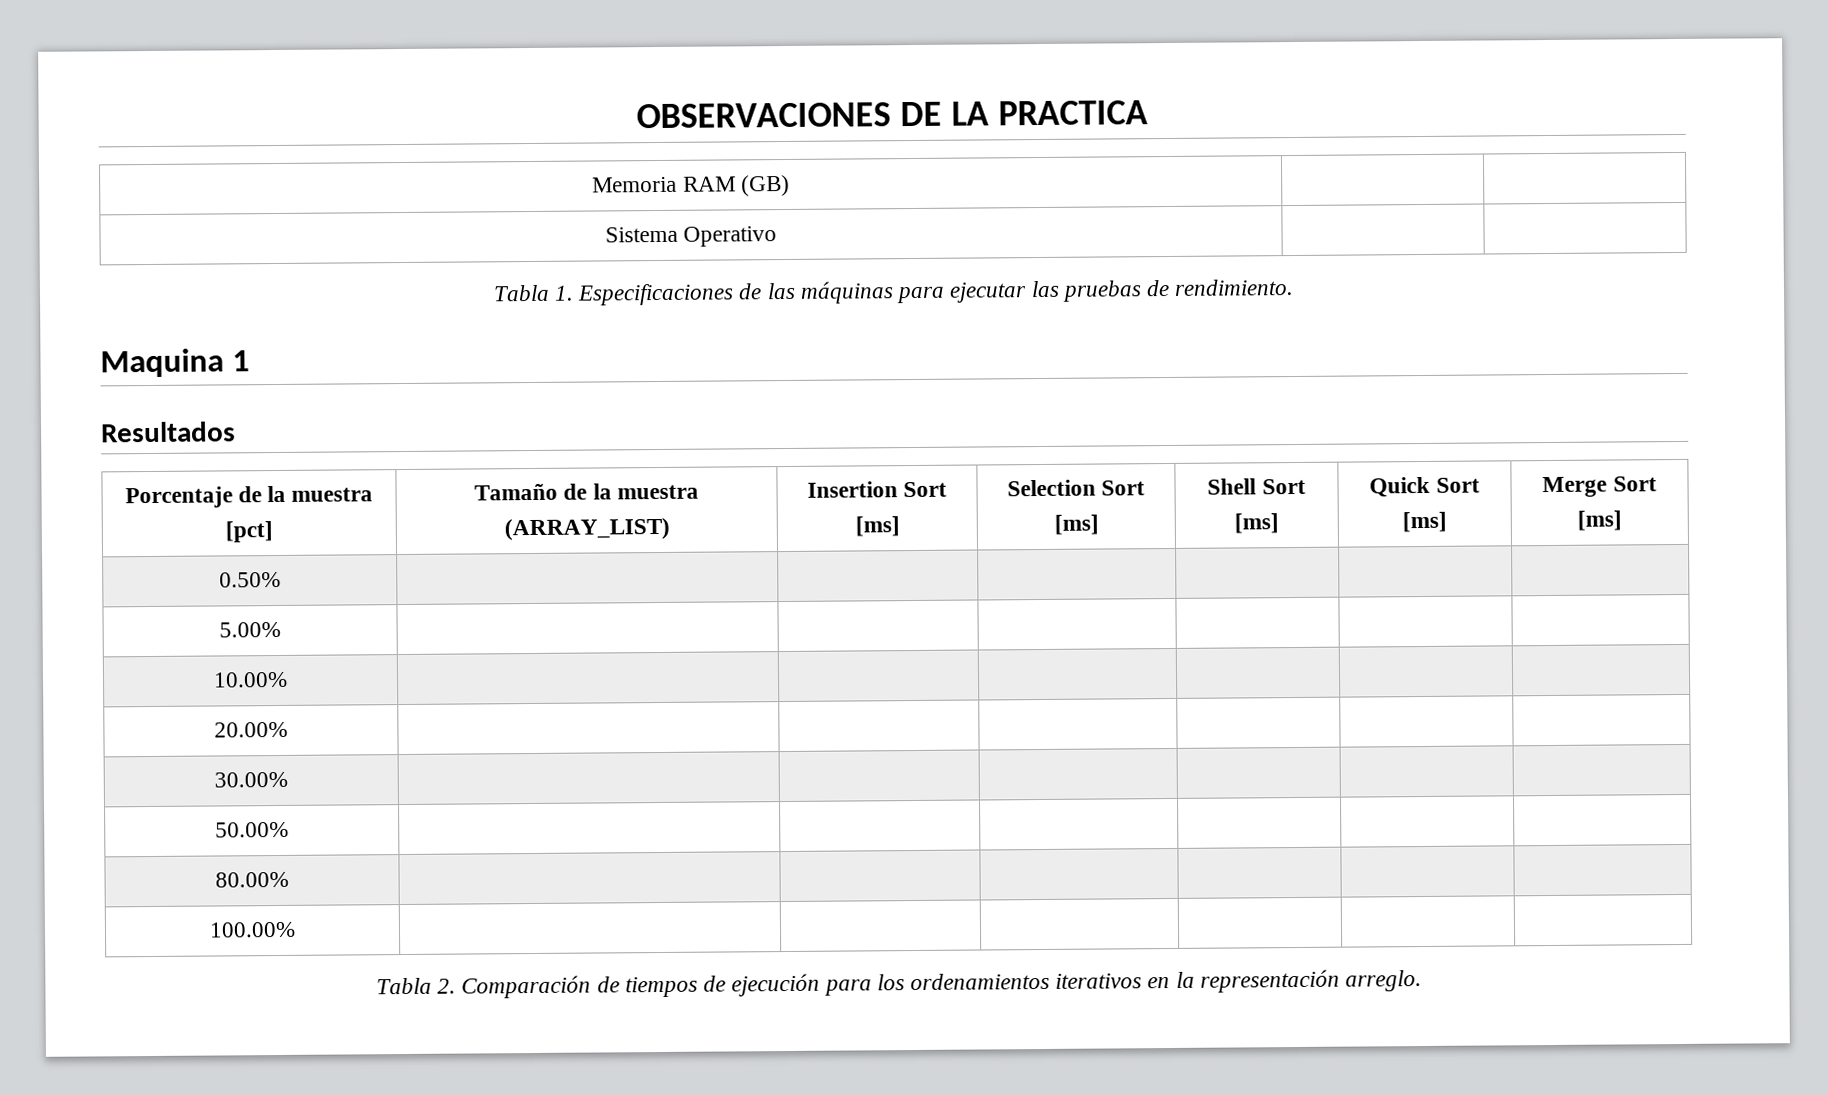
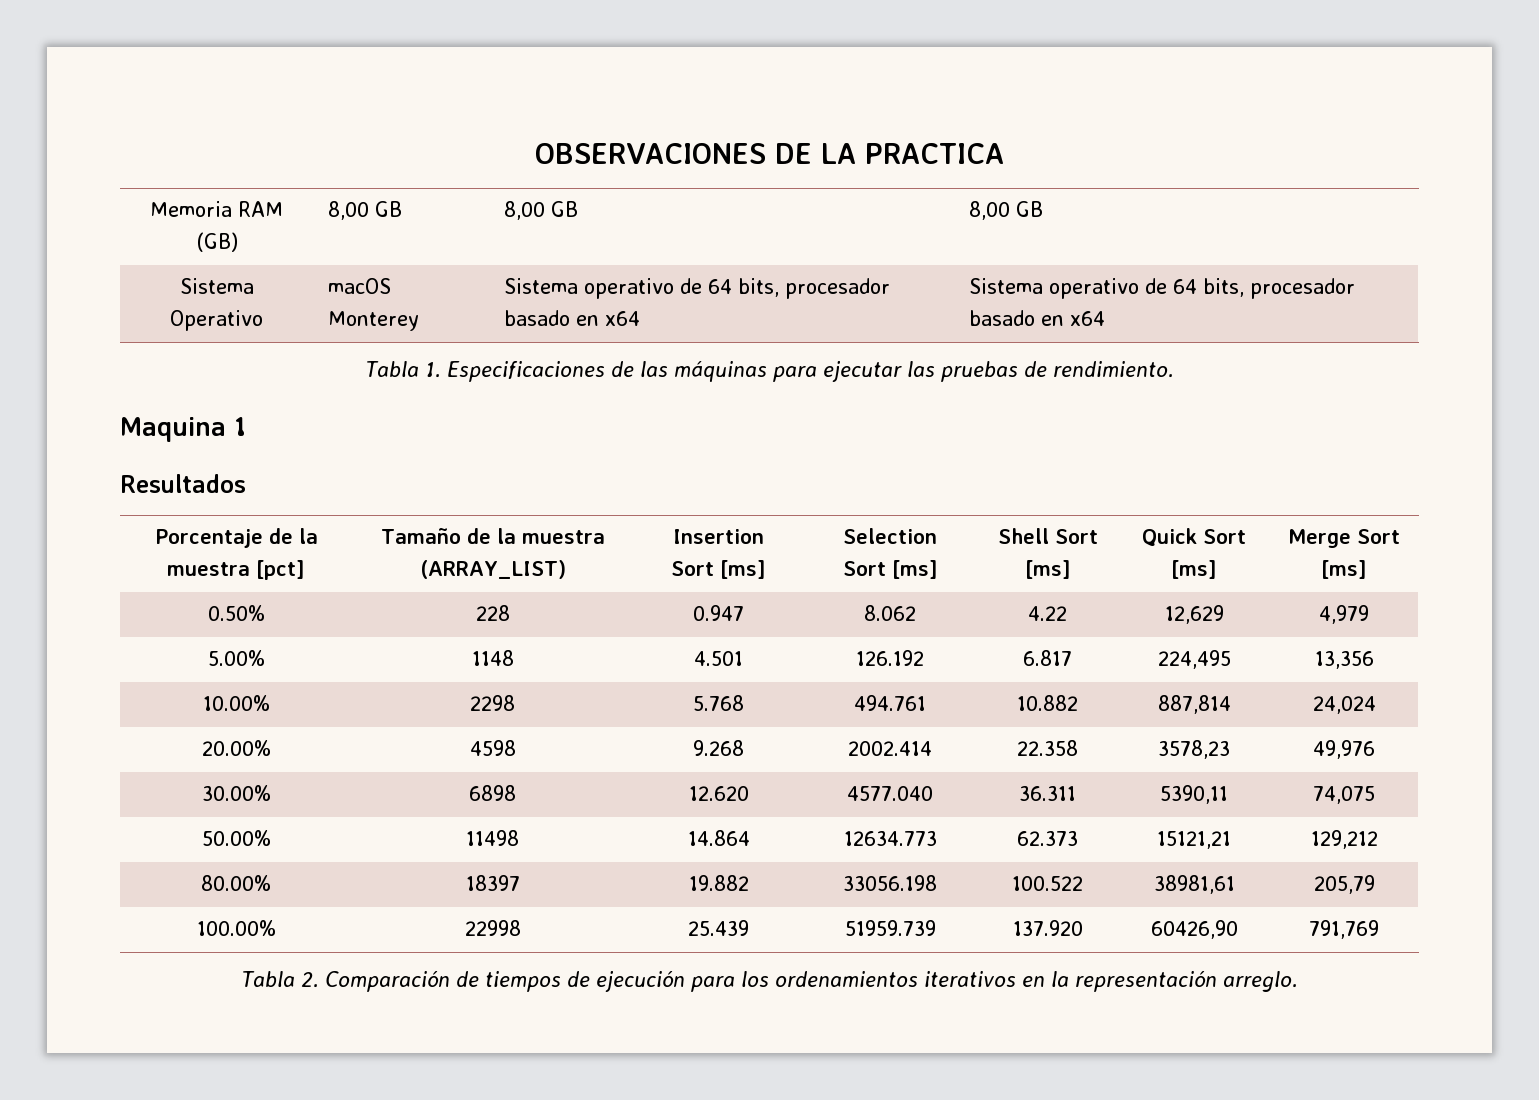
[604,226,778,247] | // Sistema Operativo | | -> [328,201,403,220] [504,201,579,220] [969,201,1044,220] [179,278,254,294] [170,310,263,331] [328,278,392,294] [328,311,420,331] [504,278,891,299] [504,310,641,326] [969,278,1356,299] [969,310,1106,326] 8,00 GB | 8,00 GB | 8,00 GB // Sistema Operativo | macOS Monterey | Sistema operativo de 64 bits, procesador basado en x64 | Sistema operativo de 64 bits, procesador basado en x64
[219,621,281,638] [213,671,288,688] [214,721,288,738] [214,771,288,788] [215,821,289,838] [215,871,289,888] [209,921,296,938] | | | | | // 5.00% | | | | | | // 10.00% | | | | | | // 20.00% | | | | | | // 30.00% | | | | | | // 50.00% | | | | | | // 80.00% | | | | | | // 100.00% | | | | | | -> [475,605,510,621] [693,605,744,621] [864,605,916,621] [1028,606,1067,621] [1164,605,1224,624] [1319,605,1369,624] [207,650,265,666] [471,650,514,666] [694,651,743,666] [856,650,924,666] [1023,650,1072,666] [1157,650,1231,669] [1314,651,1374,669] [202,695,270,711] [470,695,515,711] [693,695,744,711] [854,695,926,711] [1017,695,1078,711] [1157,695,1231,714] [1312,696,1376,714] [201,740,271,756] [469,740,516,756] [693,740,744,756] [848,741,932,756] [1017,740,1078,756] [1158,740,1230,759] [1313,740,1375,759] [201,785,271,801] [469,785,516,801] [688,786,749,801] [847,786,934,801] [1019,786,1076,801] [1160,785,1228,804] [1313,786,1375,804] [201,830,271,846] [466,830,519,846] [687,830,750,846] [843,831,937,846] [1017,831,1078,846] [1157,831,1231,849] [1310,830,1378,849] [201,875,271,891] [465,875,520,891] [688,875,749,891] [843,875,937,891] [1012,876,1083,891] [1153,875,1235,894] [1313,875,1375,894] [196,920,276,936] [464,920,521,936] [688,920,749,936] [844,920,936,936] [1012,920,1083,936] [1150,920,1238,939] [1309,920,1379,939] 228 | 0.947 | 8.062 | 4.22 | 12,629 | 4,979 // 5.00% | 1148 | 4.501 | 126.192 | 6.817 | 224,495 | 13,356 // 10.00% | 2298 | 5.768 | 494.761 | 10.882 | 887,814 | 24,024 // 20.00% | 4598 | 9.268 | 2002.414 | 22.358 | 3578,23 | 49,976 // 30.00% | 6898 | 12.620 | 4577.040 | 36.311 | 5390,11 | 74,075 // 50.00% | 11498 | 14.864 | 12634.773 | 62.373 | 15121,21 | 129,212 // 80.00% | 18397 | 19.882 | 33056.198 | 100.522 | 38981,61 | 205,79 // 100.00% | 22998 | 25.439 | 51959.739 | 137.920 | 60426,90 | 791,769

